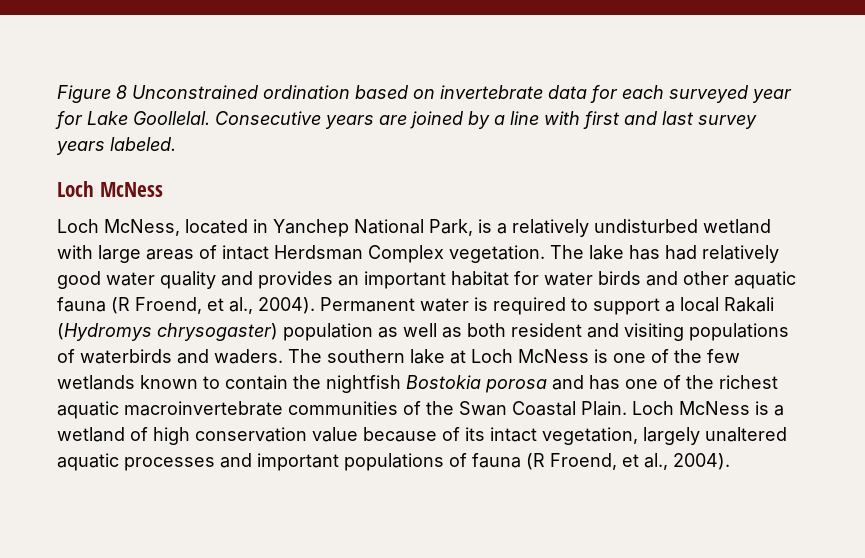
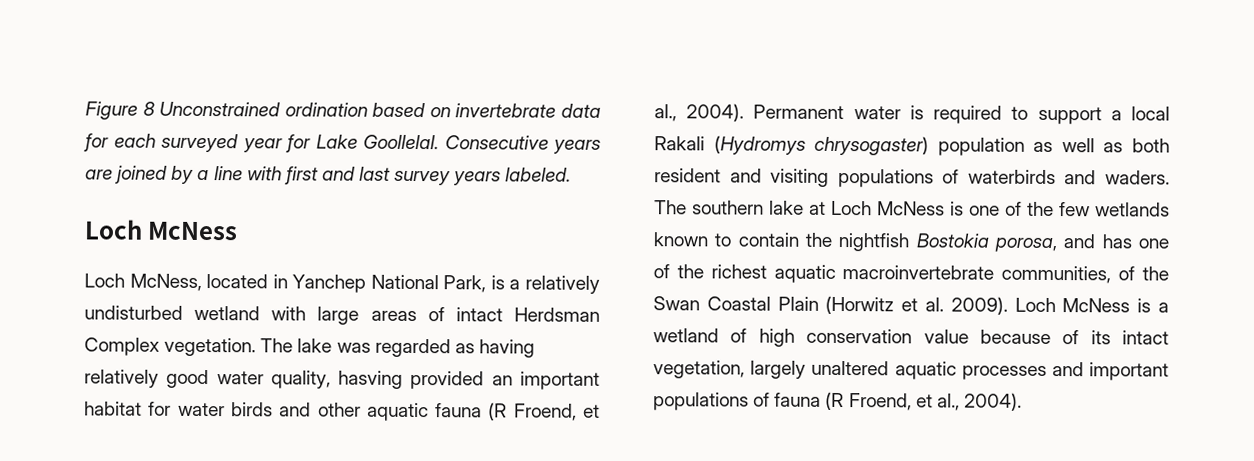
[629,245,779,263] [57,271,333,289] has had relatively good water quality and provides -> [336,338,535,358] [84,369,485,390] was regarded as having relatively good water quality, hasving provided
[485,379,547,393] porosa -> [994,237,1057,253] porosa,
[288,401,398,415] communities -> [1001,265,1112,284] communities,
[581,401,627,416] Plain. -> [777,295,1008,315] Plain (Horwitz et al. 2009).

